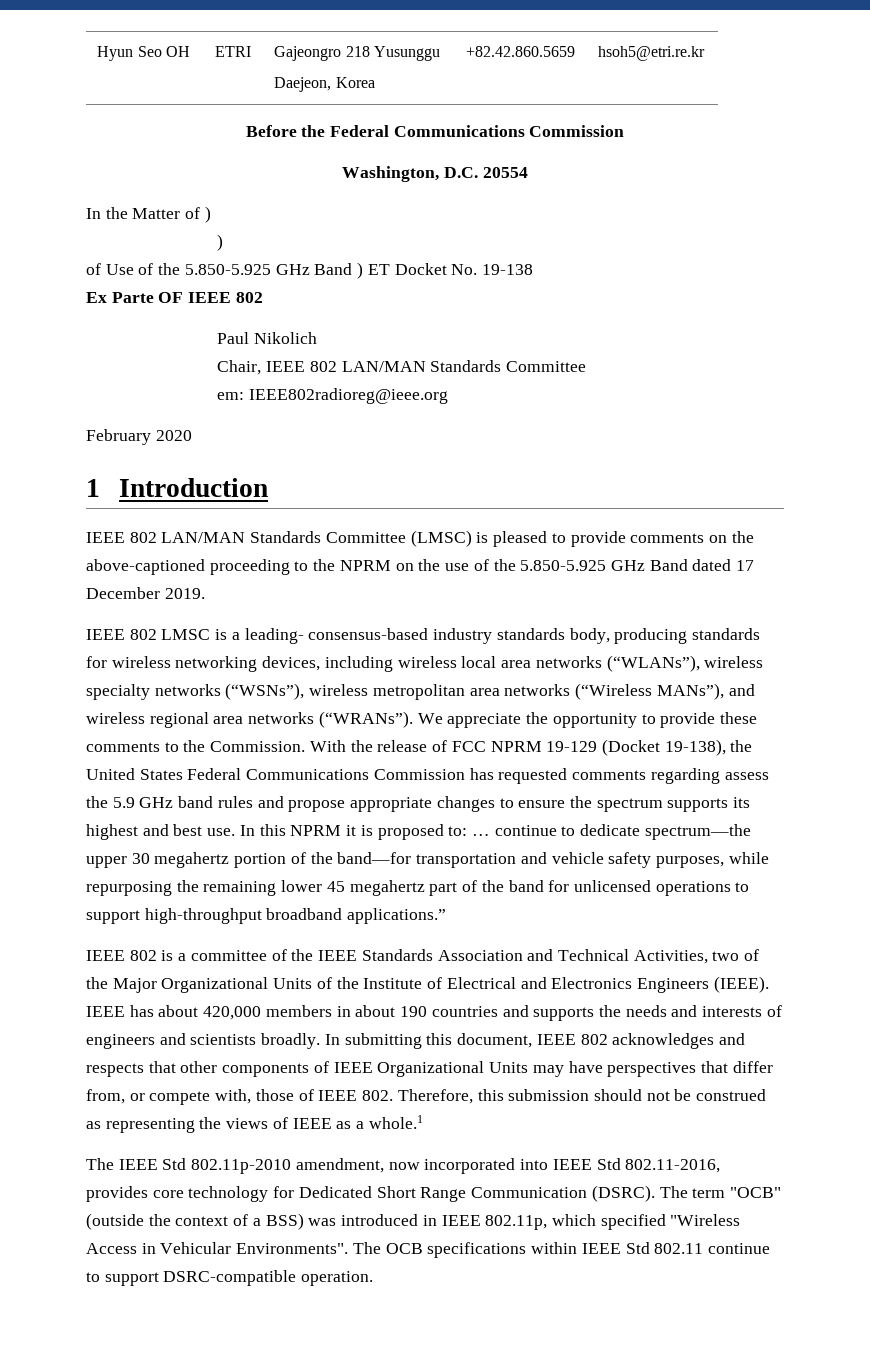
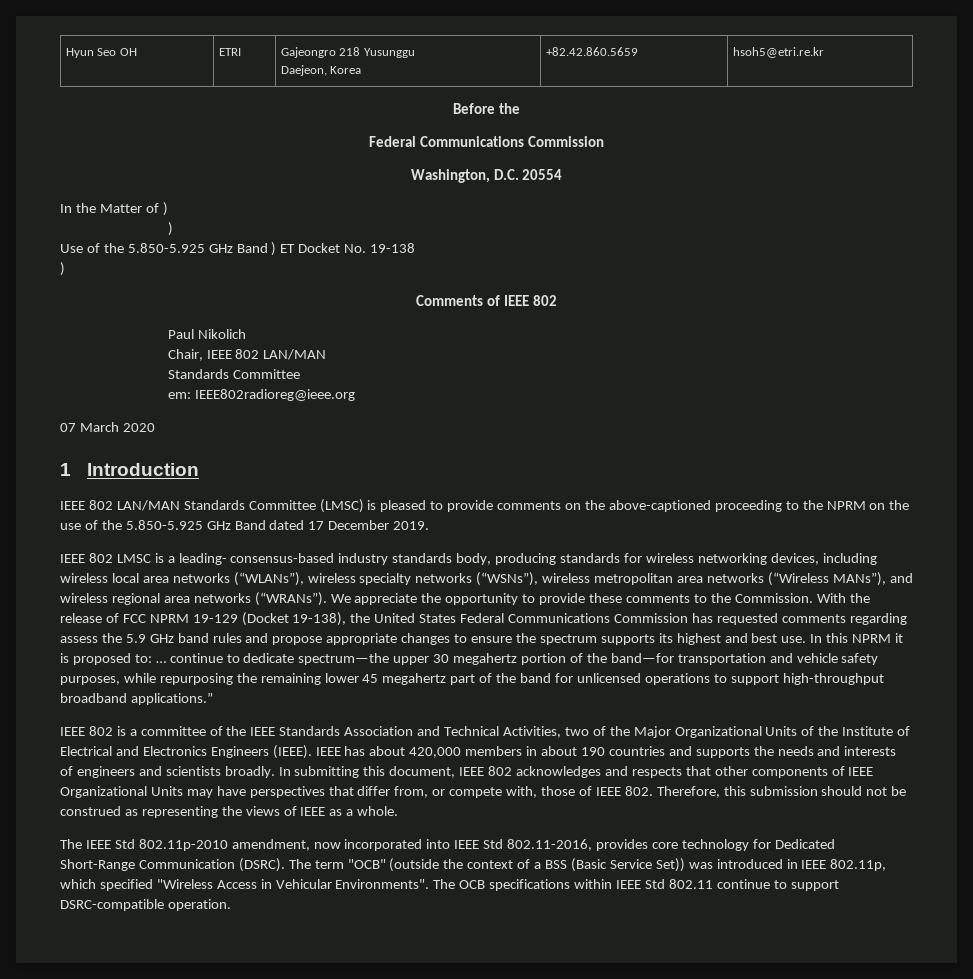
(326, 131) none -> (520, 108) //
[86,263,101,275] of -> (173, 229) none
[86,292,184,303] Ex Parte OF -> [60,262,65,276] [416,295,501,306] ) // Comments of
(426, 366) none -> (327, 354) //
[86,429,151,445] February -> [60,422,119,432] 07 March
[368,1115,423,1129] whole.1 -> [357,806,399,816] whole.
[376,1186,467,1202] Short Range -> [60,859,135,871] Short-Range
[265,1213,304,1230] BSS) -> [545,858,685,872] BSS (Basic Service Set))

